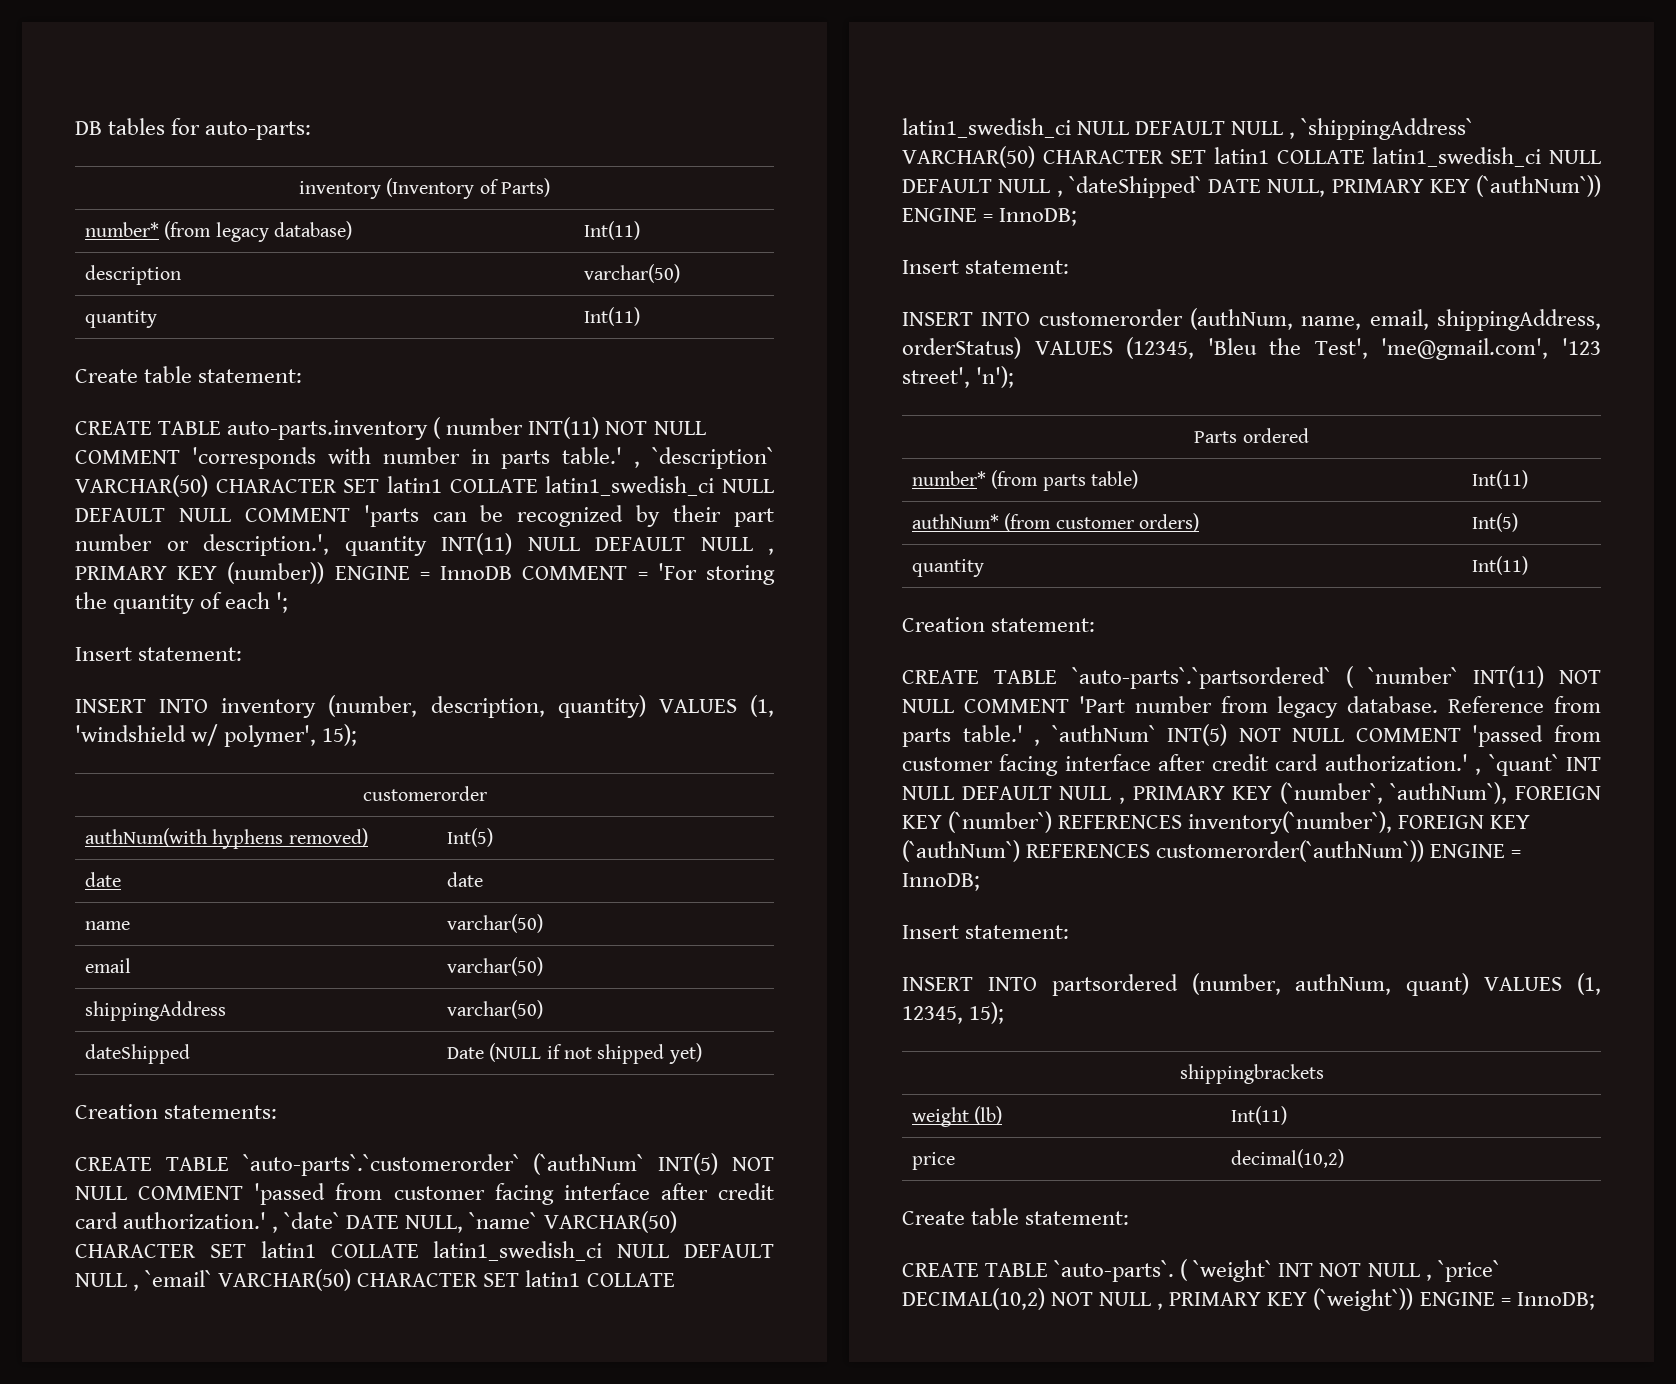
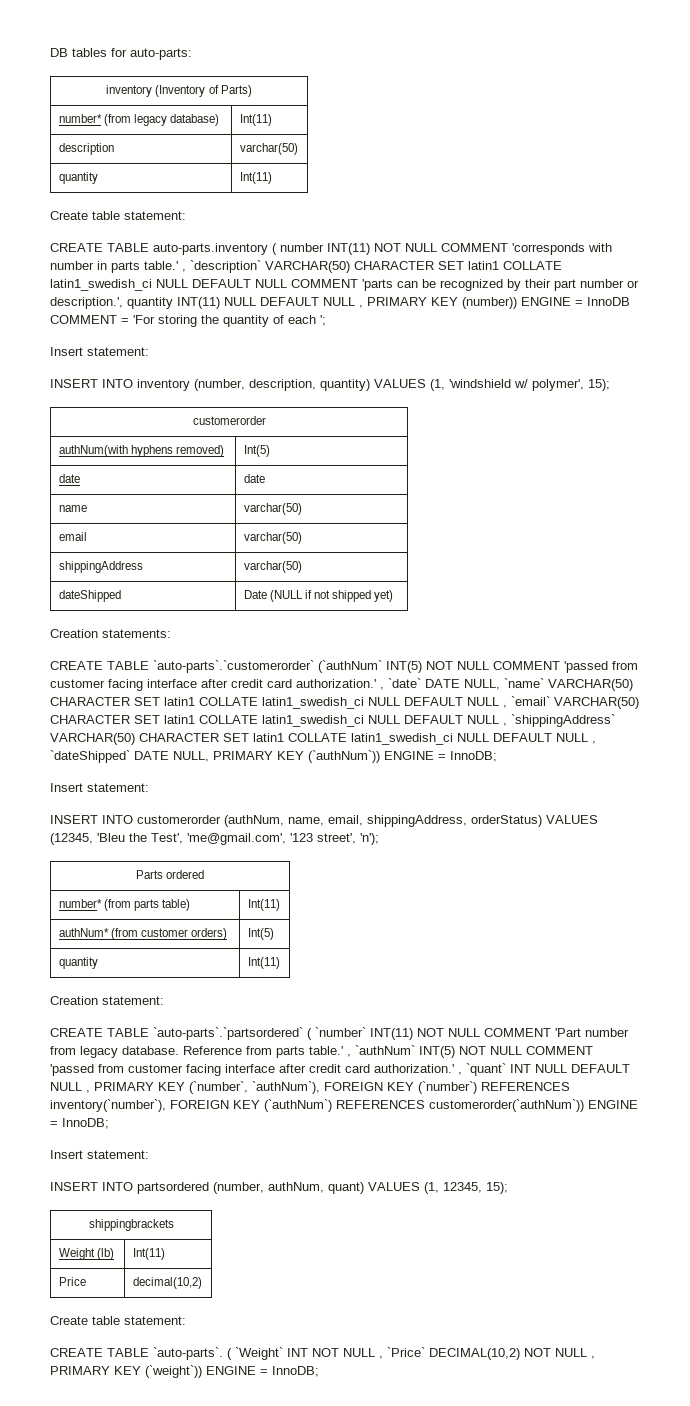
[911,1107,969,1127] weight -> [58,1248,95,1260] Weight
[911,1152,955,1170] price -> [58,1277,86,1286] Price
[1193,1260,1273,1282] `weight` -> [235,1347,283,1360] `Weight`
[1437,1260,1500,1282] `price` -> [387,1347,425,1357] `Price`

